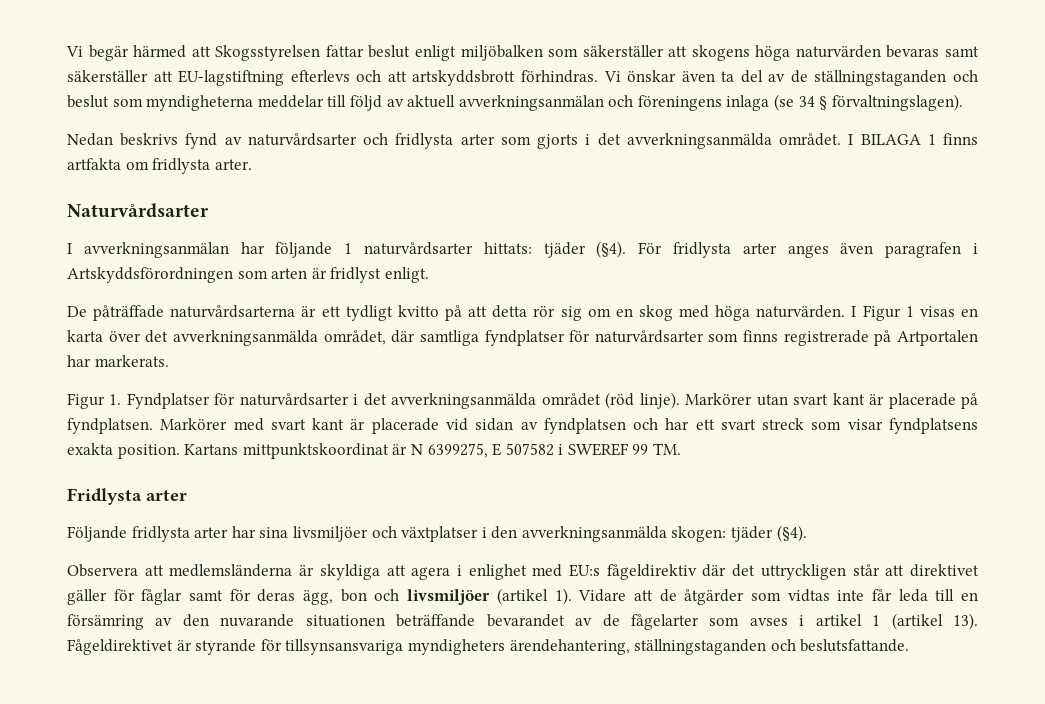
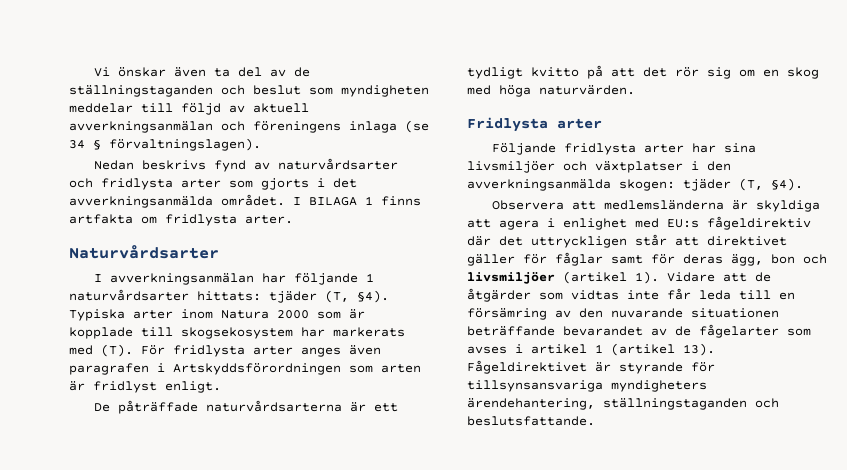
[66,45,979,61] [67,70,621,86] Vi begär härmed att Skogsstyrelsen fattar beslut enligt miljöbalken som säkerställer att skogens höga naturvärden bevaras samt säkerställer att EU-lagstiftning efterlevs och att artskyddsbrott förhindras. Vi -> [93,67,110,77] Vi
[146,95,254,111] myndigheterna -> [341,85,429,97] myndigheten
[596,241,627,258] (§4). -> [325,290,389,303] [69,309,365,321] [69,327,405,339] [69,344,133,357] (T, §4). Typiska arter inom Natura 2000 som är kopplade till skogsekosystem har markerats med (T).
[492,305,528,318] detta -> [643,67,667,77] det
[851,305,978,321] [67,330,978,346] [67,355,169,367] [67,392,979,409] [67,418,979,434] [67,443,682,459] I Figur 1 visas en karta över det avverkningsanmälda området, där samtliga fyndplatser för naturvårdsarter som finns registrerade på Artportalen har markerats. // Figur 1. Fyndplatser för naturvårdsarter i det avverkningsanmälda området (röd linje). Markörer utan svart kant är placerade på fyndplatsen. Markörer med svart kant är placerade vid sidan av fyndplatsen och har ett svart streck som visar fyndplatsens exakta position. Kartans mittpunktskoordinat är N 6399275, E 507582 i SWEREF 99 TM. -> (635, 90) none
[776,525,807,542] (§4). -> [739,178,803,191] (T, §4).

